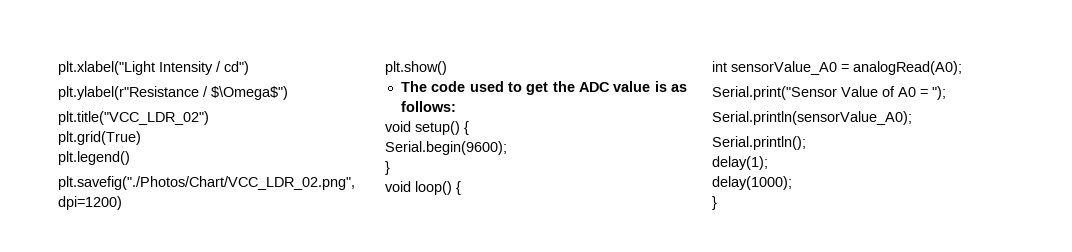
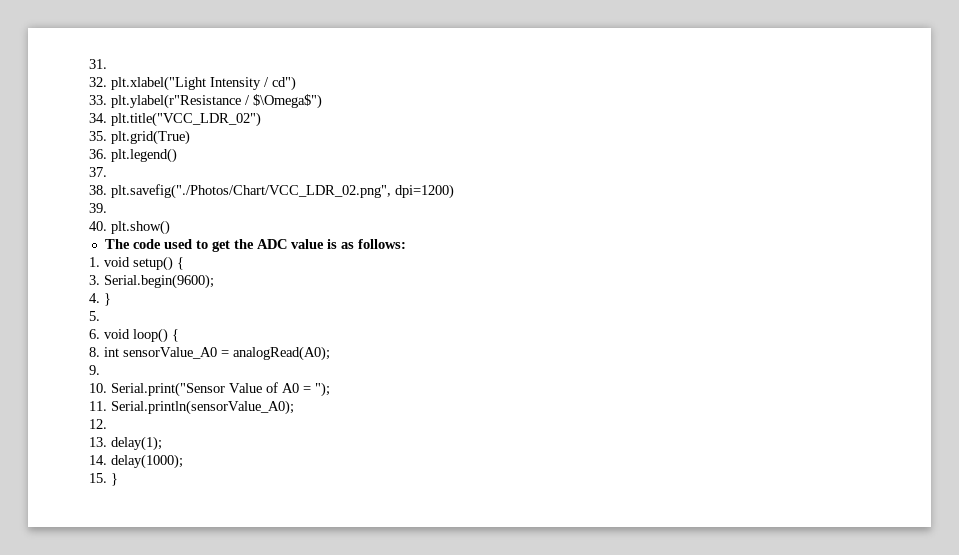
(58, 68) none -> [89,59,107,69] [89,77,107,87] 31. // 32.
(249, 68) none -> [89,95,107,105] 33.
(288, 93) none -> [89,113,107,123] 34.
(209, 118) none -> [89,131,107,141] 35.
(141, 138) none -> [89,149,107,159] 36.
(130, 158) none -> [89,167,107,177] [89,185,107,195] 37. // 38.
(122, 203) none -> [89,203,107,213] [89,221,107,231] 39. // 40.
(456, 106) none -> [89,257,100,267] 1.
(469, 128) none -> [89,275,100,285] 3.
(507, 148) none -> [89,293,100,303] 4.
(390, 168) none -> [89,311,100,321] [89,329,100,339] 5. // 6.
(461, 188) none -> [89,347,100,357] 8.
(962, 68) none -> [89,365,100,375] [89,383,107,393] 9. // 10.
(946, 93) none -> [89,401,107,411] 11.
[712,136,806,150] Serial.println(); // -> [89,419,107,429] [89,437,107,447] 12. // 13.
(768, 163) none -> [89,455,107,465] 14.
(792, 183) none -> [89,473,107,483] 15.

